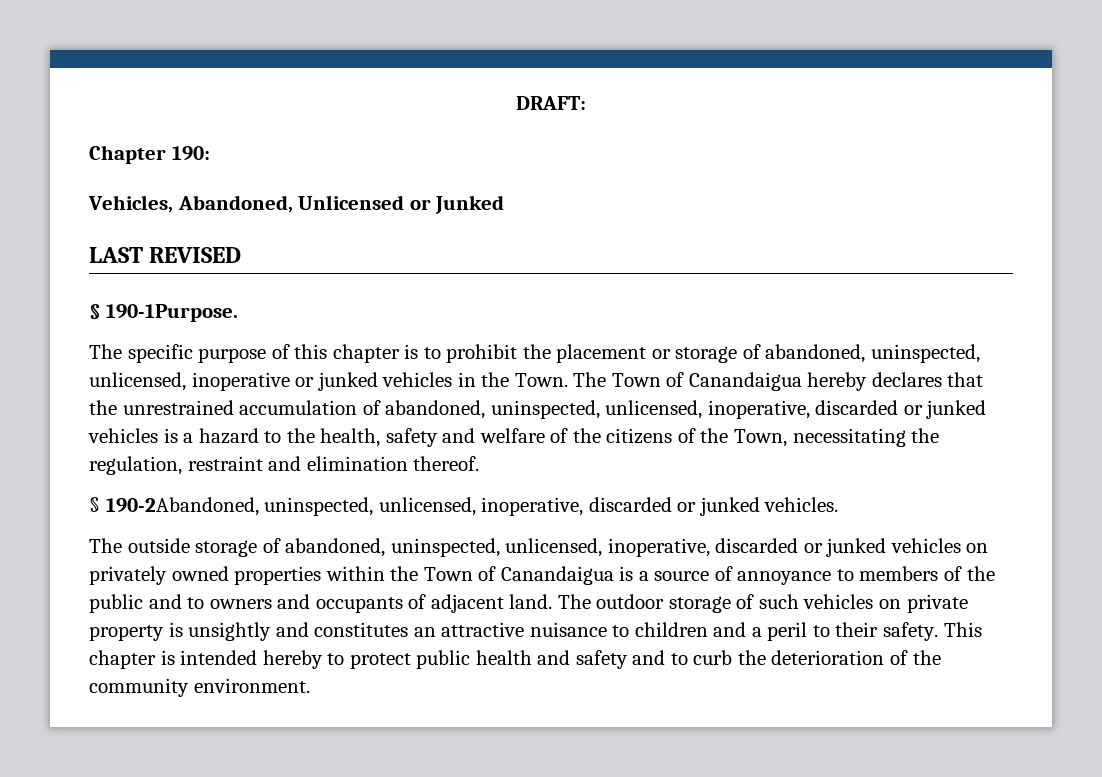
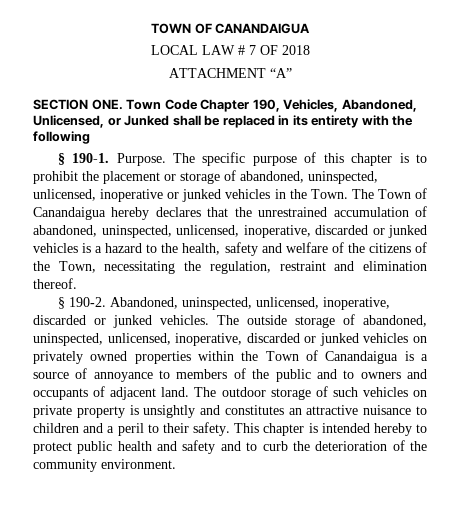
[516,96,586,110] [89,145,210,164] DRAFT: // Chapter 190: // -> [150,23,311,34] [150,45,310,55] [168,68,292,78] [33,99,280,112] TOWN OF CANANDAIGUA // LOCAL LAW # 7 OF 2018 // ATTACHMENT “A” // SECTION ONE. Town Code Chapter 190,
[298,195,405,210] Unlicensed -> [33,115,104,128] Unlicensed,
[89,247,242,263] [89,304,238,322] // LAST REVISED // § 190-1Purpose. // -> [172,115,414,128] [33,131,90,144] [57,153,166,166] shall be replaced in its entirety with the following // § 190-1. Purpose.
[105,497,259,516] 190-2Abandoned, -> [68,297,178,309] 190-2. Abandoned,
(839, 504) // -> (209, 320) none

